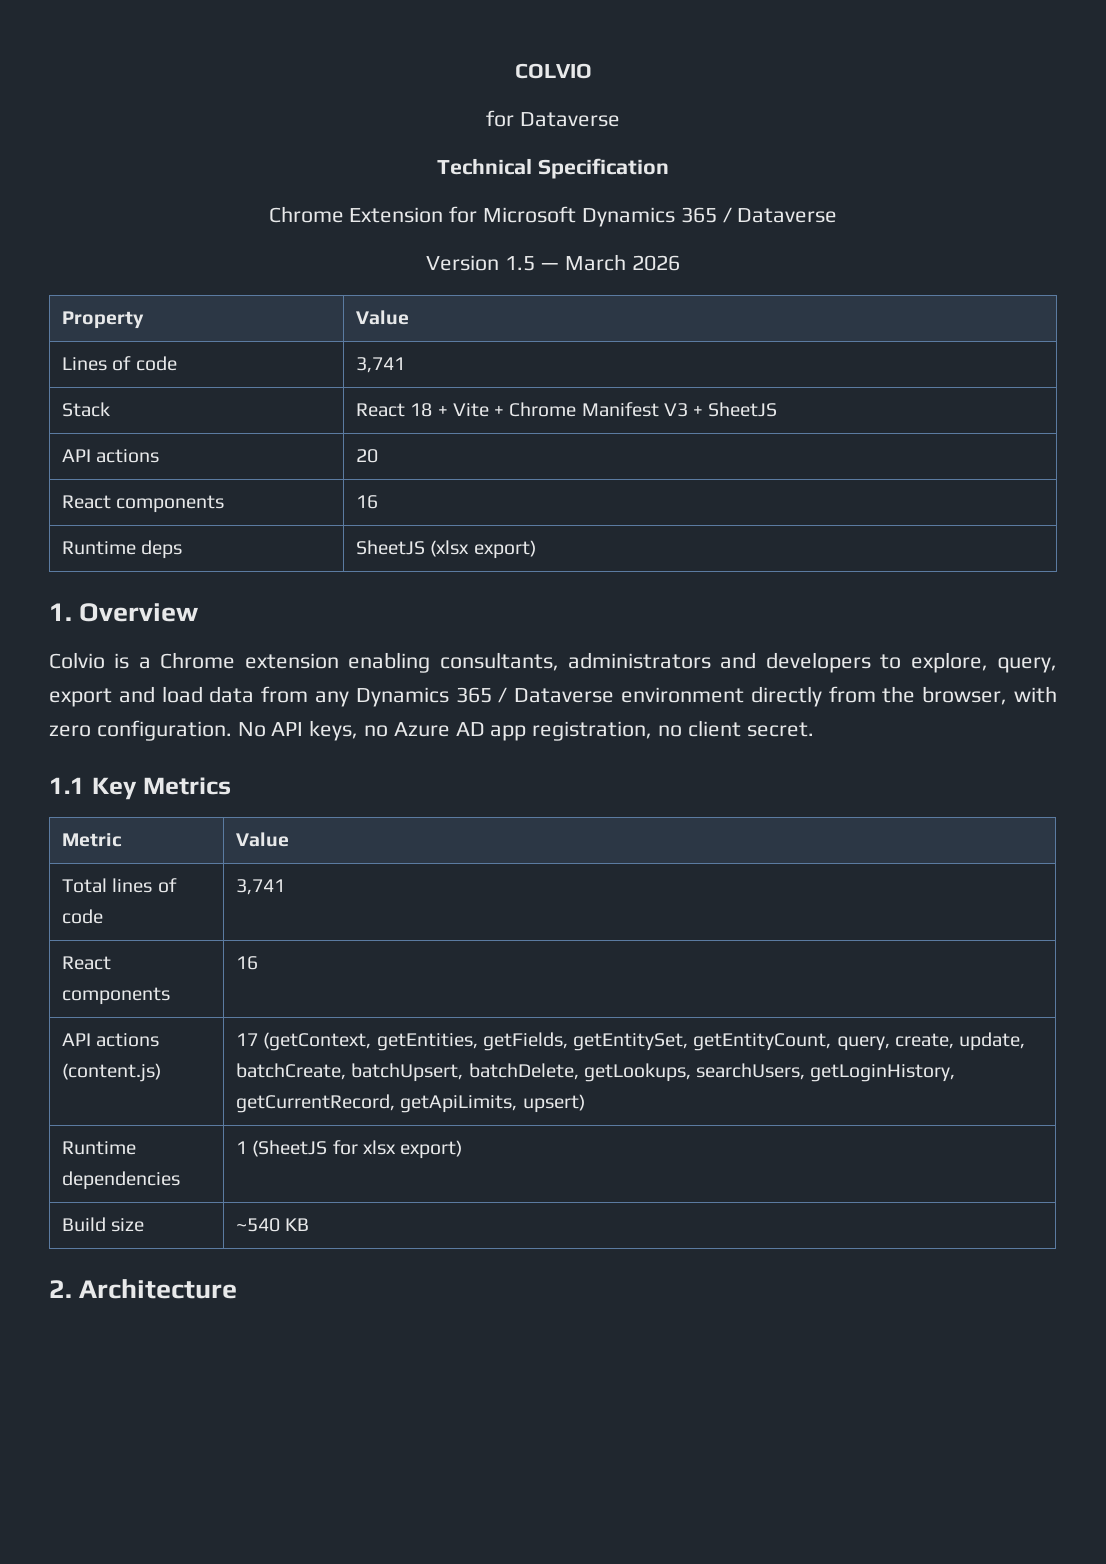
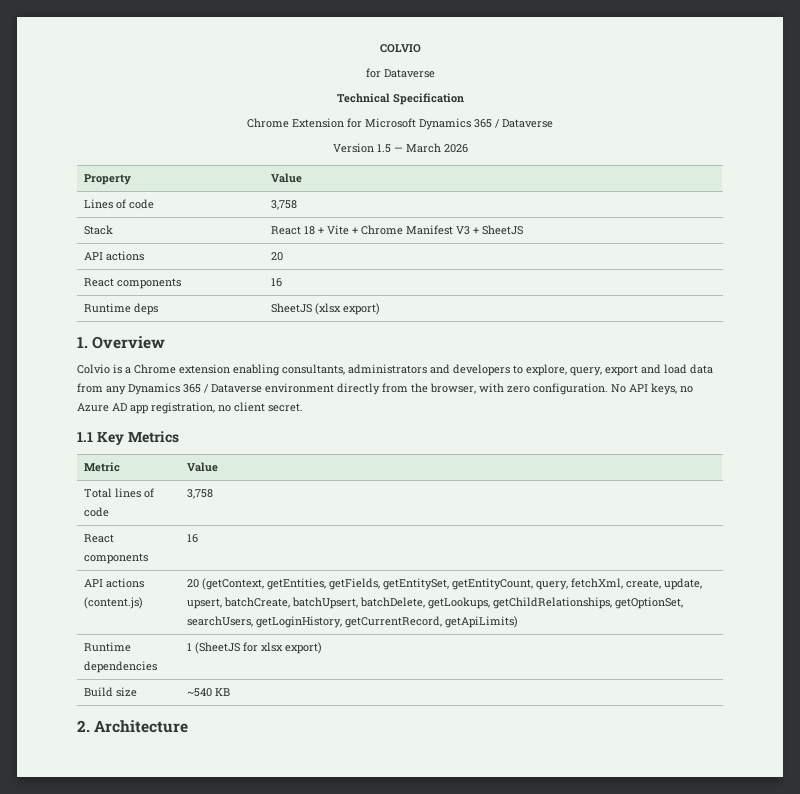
[356,357,406,373] 3,741 -> [271,200,298,210] 3,758
[236,879,286,895] 3,741 -> [187,489,214,499] 3,758
[236,1033,259,1046] 17 -> [187,579,200,588] 20
(890, 1043) none -> [571,578,624,589] fetchXml,
(1026, 1041) none -> [187,598,223,609] upsert,
(691, 1072) none -> [493,597,684,609] getChildRelationships, getOptionSet,
[400,1094,585,1113] getApiLimits, upsert) -> [445,616,519,628] getApiLimits)

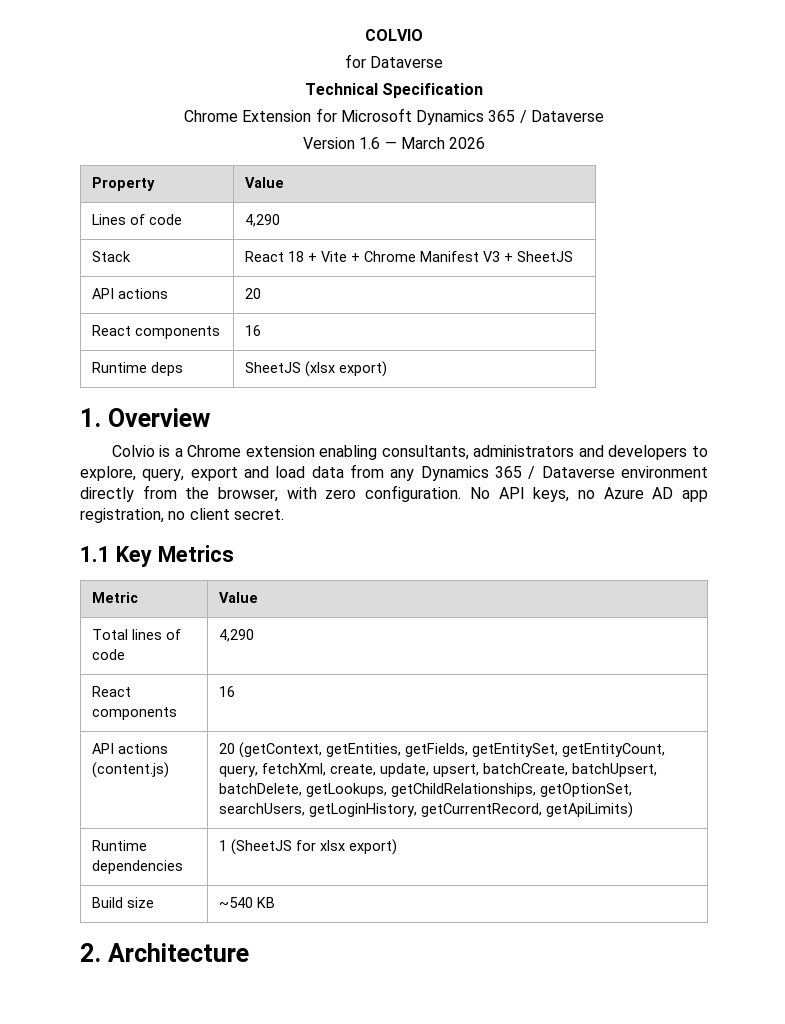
[376,144,391,153] 1.5 -> [359,137,381,149] 1.6
[271,200,298,210] 3,758 -> [244,214,280,227] 4,290
[187,489,214,499] 3,758 -> [218,629,254,642] 4,290

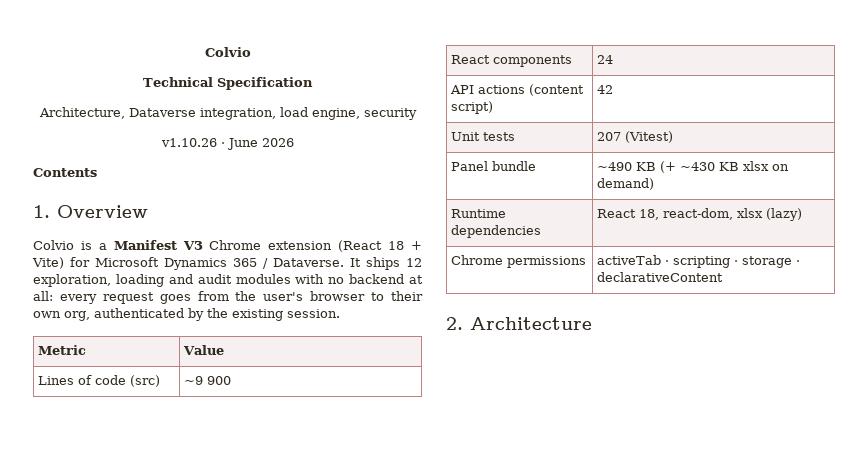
[365,29,423,41] [344,54,444,68] COLVIO // for Dataverse -> [204,47,251,57] Colvio
[183,108,605,125] [302,137,486,149] [91,177,155,191] [244,177,284,188] [91,214,182,225] [244,214,280,227] [91,251,131,262] [244,251,573,262] [91,288,168,299] [244,288,261,299] [91,325,220,339] [244,325,261,336] [91,362,183,376] [244,361,387,377] Chrome Extension for Microsoft Dynamics 365 / Dataverse // Version 1.6 — March 2026 // Property | Value // Lines of code | 4,290 // Stack | React 18 + Vite + Chrome Manifest V3 + SheetJS // API actions | 20 // React components | 16 // Runtime deps | SheetJS (xlsx export) -> [38,107,417,120] [160,138,294,150] [33,168,97,177] Architecture, Dataverse integration, load engine, security // v1.10.26 · June 2026 // Contents
[187,445,708,460] [80,464,708,481] [80,485,709,502] [80,508,284,523] [80,545,234,567] Chrome extension enabling consultants, administrators and developers to explore, query, export and load data from any Dynamics 365 / Dataverse environment directly from the browser, with zero configuration. No API keys, no Azure AD app registration, no client secret. // 1.1 Key Metrics -> [113,240,423,252] [32,257,422,270] [33,274,423,287] [33,291,424,304] [33,308,340,321] Manifest V3 Chrome extension (React 18 + Vite) for Microsoft Dynamics 365 / Dataverse. It ships 12 exploration, loading and audit modules with no backend at all: every request goes from the user's browser to their own org, authenticated by the existing session.
[91,629,181,640] [91,649,125,660] [218,629,254,642] [91,686,131,697] [91,707,177,720] [218,686,235,697] [91,743,168,754] [91,762,169,778] [218,742,665,758] [218,763,657,777] [218,783,632,797] [218,802,633,818] [91,840,147,851] [91,860,183,874] [218,839,397,855] [91,897,154,908] [218,897,275,908] Total lines of code | 4,290 // React components | 16 // API actions (content.js) | 20 (getContext, getEntities, getFields, getEntitySet, getEntityCount, query, fetchXml, create, update, upsert, batchCreate, batchUpsert, batchDelete, getLookups, getChildRelationships, getOptionSet, searchUsers, getLoginHistory, getCurrentRecord, getApiLimits) // Runtime dependencies | 1 (SheetJS for xlsx export) // Build size | ~540 KB -> [38,375,161,387] [184,376,232,385] [451,55,573,67] [597,55,614,64] [450,84,585,96] [451,101,494,114] [597,85,614,94] [451,132,516,141] [597,131,674,143] [451,161,537,171] [597,161,790,173] [597,178,655,190] [451,209,507,218] [451,225,542,238] [597,208,803,221] [451,255,587,268] [597,255,801,268] [597,272,724,282] Lines of code (src) | ~9 900 // React components | 24 // API actions (content script) | 42 // Unit tests | 207 (Vitest) // Panel bundle | ~490 KB (+ ~430 KB xlsx on demand) // Runtime dependencies | React 18, react-dom, xlsx (lazy) // Chrome permissions | activeTab · scripting · storage · declarativeContent

